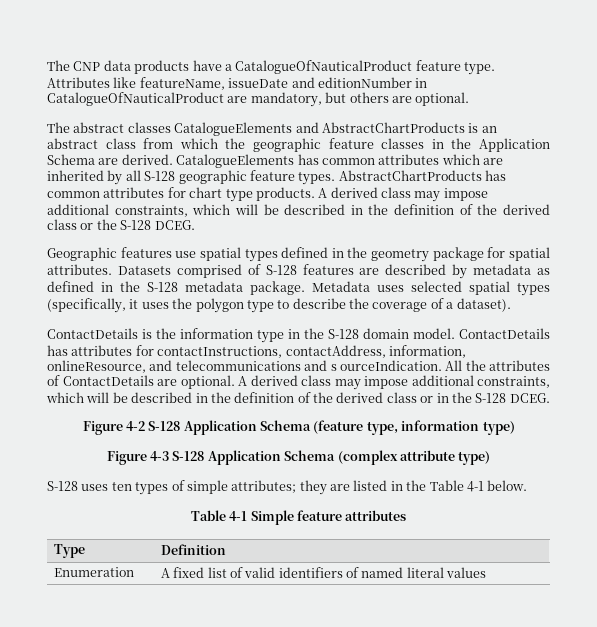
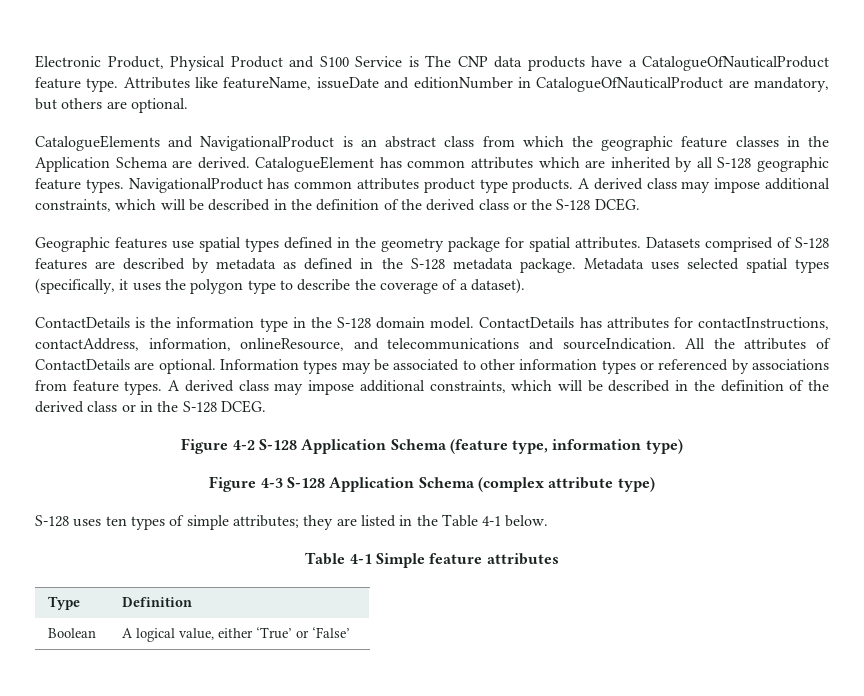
(47, 65) none -> [35,55,419,71] Electronic Product, Physical Product and S100 Service is
[47,122,171,133] The abstract classes -> (188, 105) none
[321,122,465,133] AbstractChartProducts -> [200,136,335,151] NavigationalProduct
[176,154,295,168] CatalogueElements -> [255,156,375,172] CatalogueElement
[338,170,506,181] [47,187,223,198] AbstractChartProducts has common attributes for chart -> [128,178,475,193] NavigationalProduct has common attributes product
[330,360,442,371] s ourceIndication. -> [562,338,676,350] sourceIndication.
(235, 382) none -> [220,359,830,374] [35,380,163,395] Information types may be associated to other information types or referenced by associations from feature types.
[53,567,134,577] [160,567,487,578] Enumeration | A fixed list of valid identifiers of named literal values -> [47,628,96,638] [121,627,350,642] Boolean | A logical value, either ‘True’ or ‘False’

